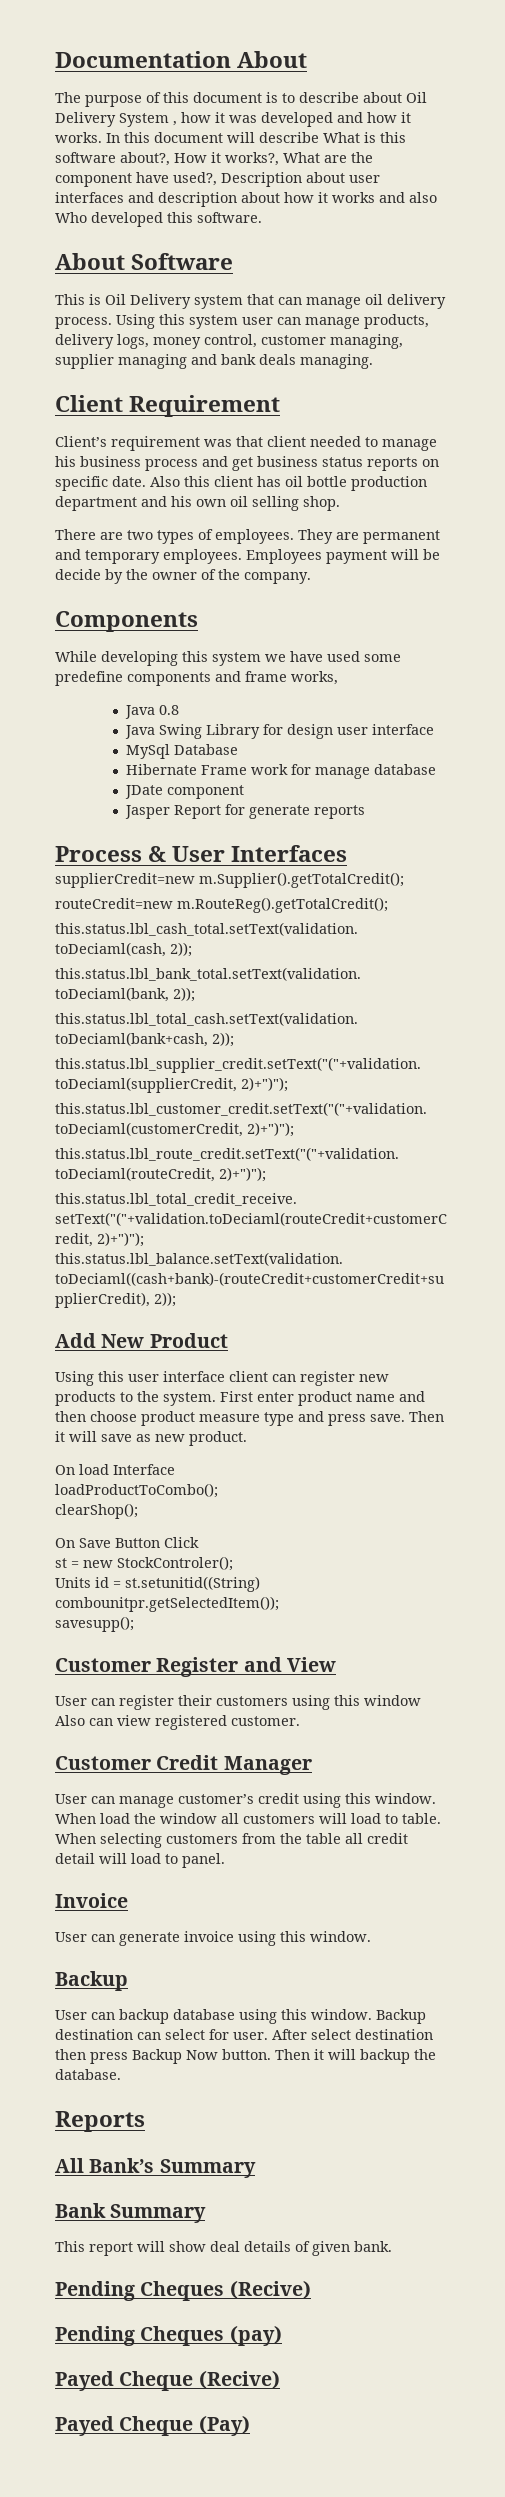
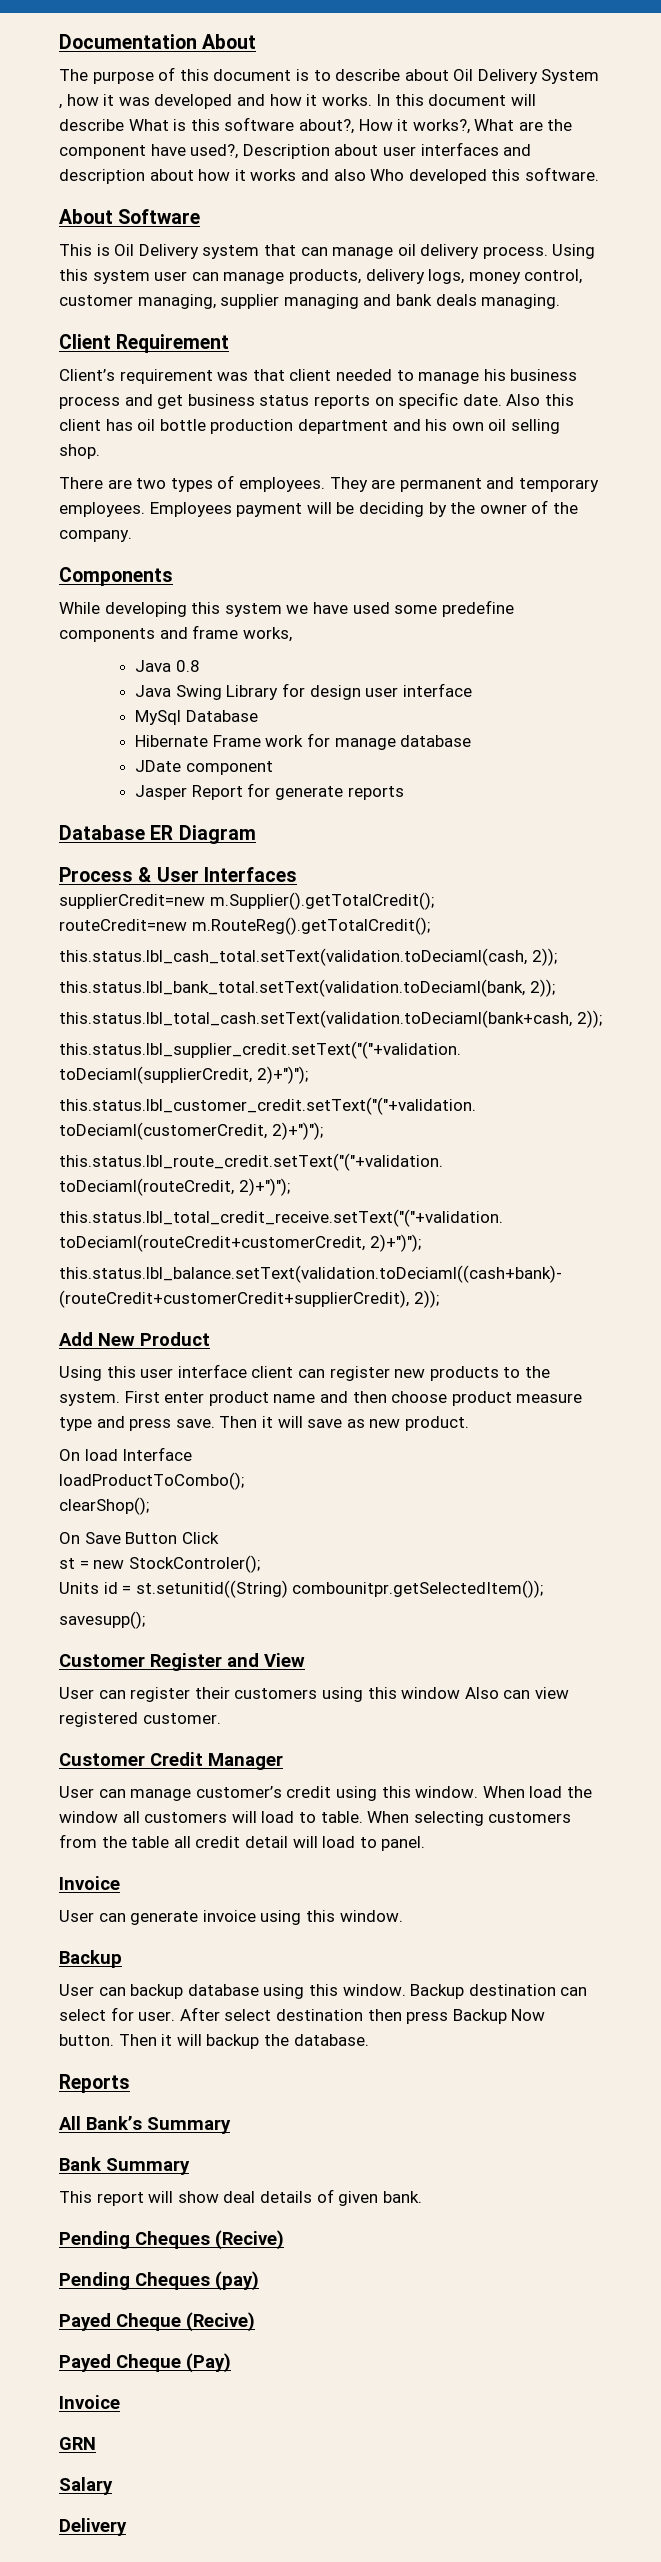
[55,569,101,580] decide -> [358,502,424,517] deciding
(365, 812) none -> [59,825,256,844] // Database ER Diagram
(250, 2425) none -> [59,2395,120,2409] [59,2437,96,2450] [59,2477,113,2495] [59,2518,127,2536] // Invoice // GRN // Salary // Delivery

